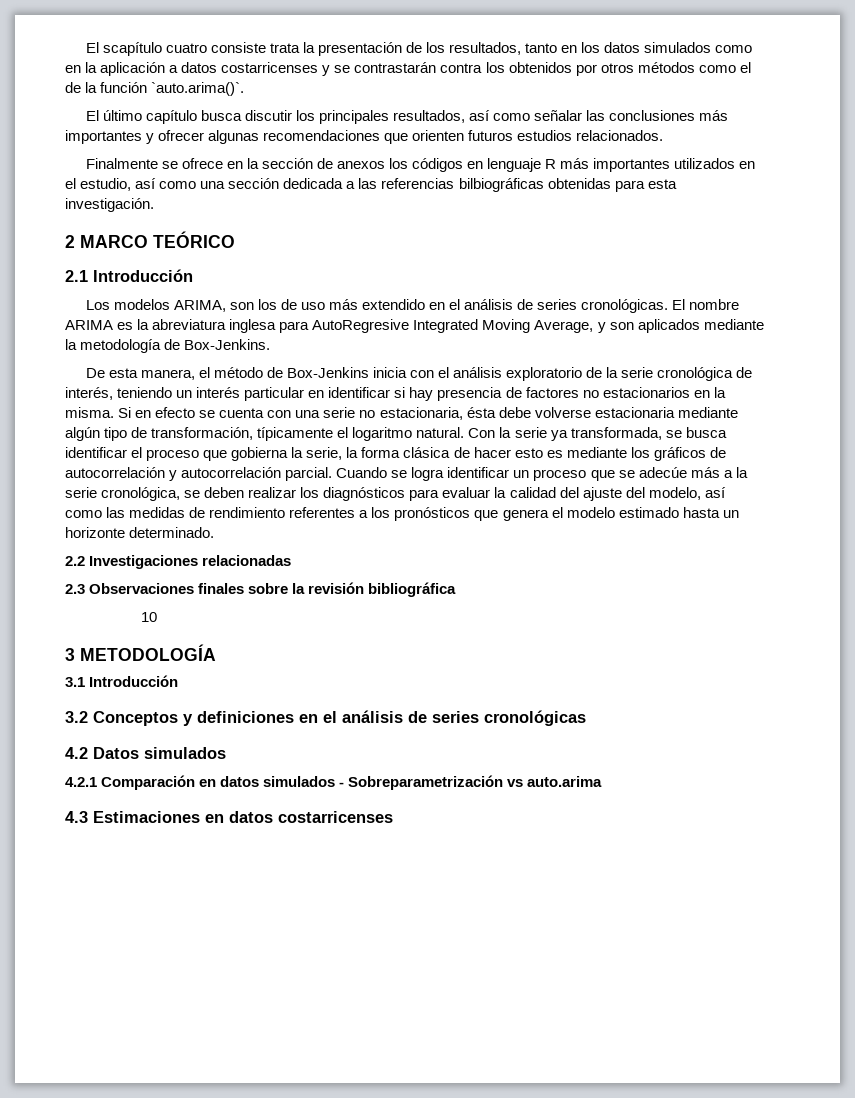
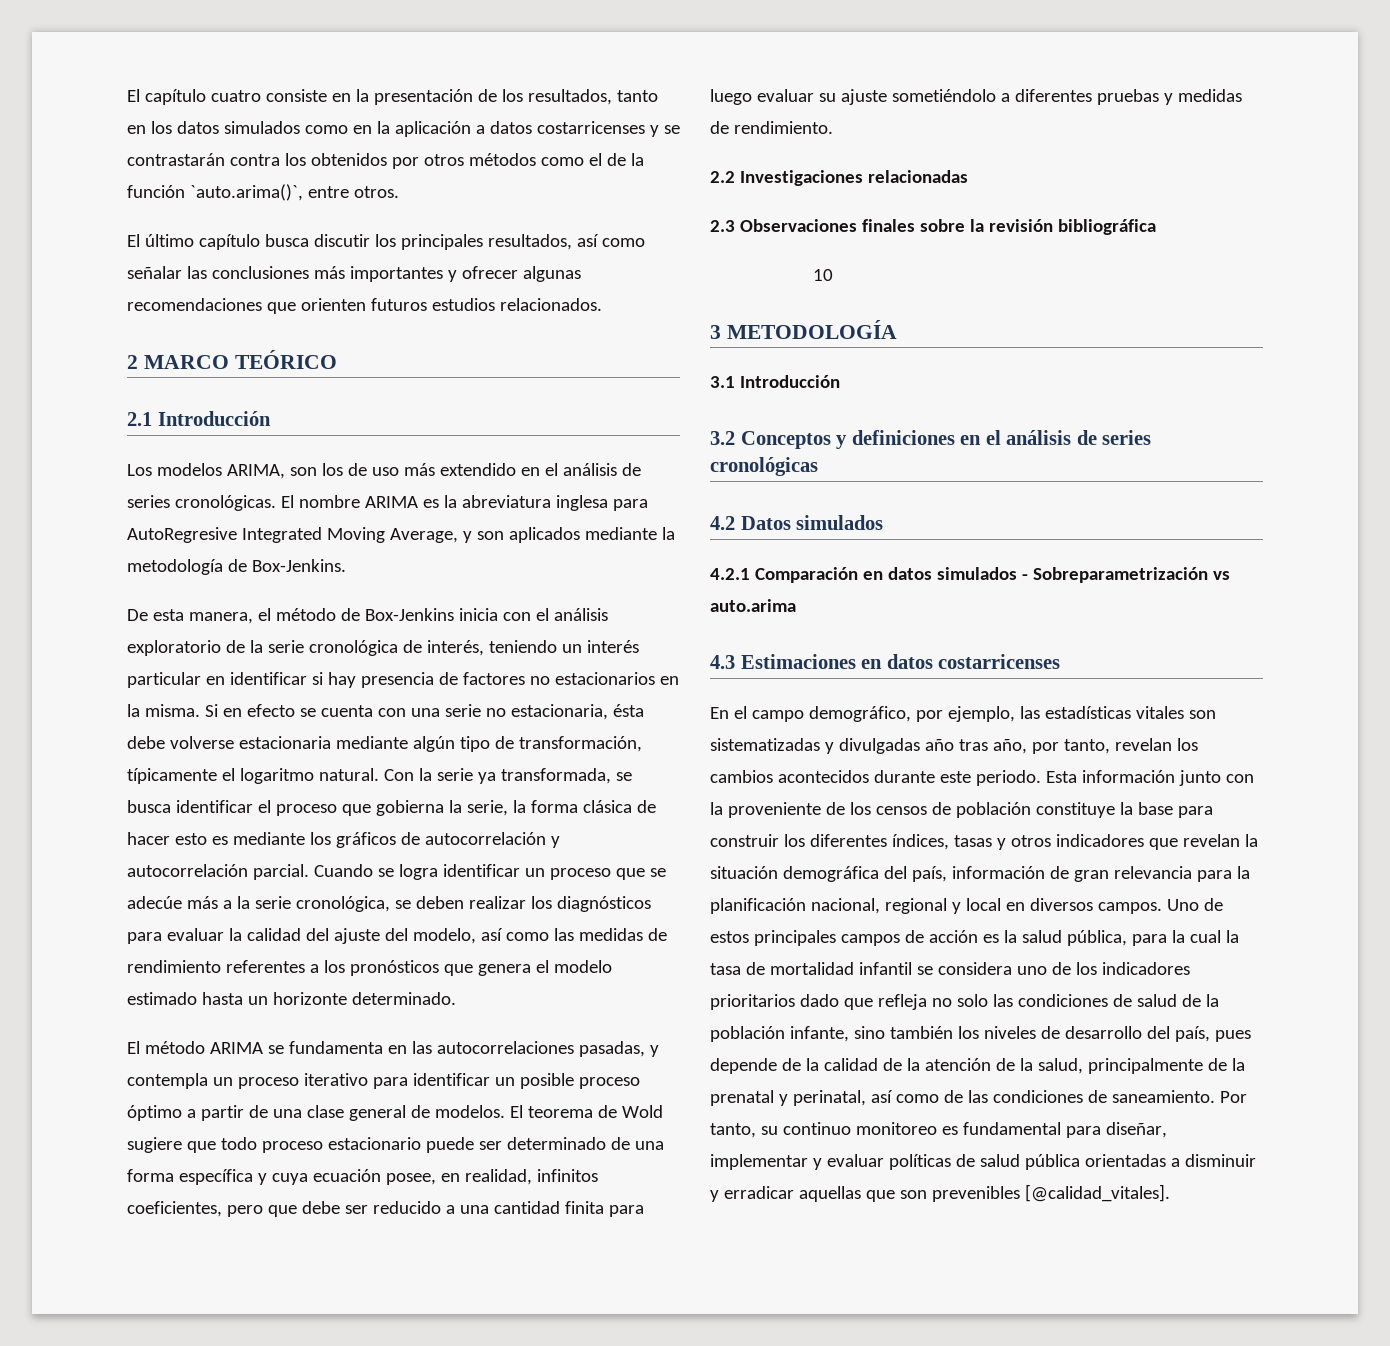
[85,42,162,56] El scapítulo -> [127,89,206,105] El capítulo
[269,43,300,53] trata -> [331,93,351,102] en
[151,82,245,96] `auto.arima()`. -> [189,184,399,201] `auto.arima()`, entre otros.
[85,158,756,172] [65,178,677,192] [65,198,154,212] // Finalmente se ofrece en la sección de anexos los códigos en lenguaje R más importantes utilizados en el estudio, así como una sección dedicada a las referencias bilbiográficas obtenidas para esta investigación. -> (602, 304) none
(215, 532) none -> [127,1041,659,1057] [127,1073,640,1089] [127,1105,663,1121] [127,1137,664,1153] [127,1169,598,1185] [127,1201,644,1217] [710,89,1242,105] [710,121,833,134] // El método ARIMA se fundamenta en las autocorrelaciones pasadas, y contempla un proceso iterativo para identificar un posible proceso óptimo a partir de una clase general de modelos. El teorema de Wold sugiere que todo proceso estacionario puede ser determinado de una forma específica y cuya ecuación posee, en realidad, infinitos coeficientes, pero que debe ser reducido a una cantidad finita para luego evaluar su ajuste sometiéndolo a diferentes pruebas y medidas de rendimiento.
(393, 817) none -> [710,706,1216,722] [710,738,1198,754] [710,770,1254,786] [710,802,1213,818] [710,834,1258,850] [710,866,1250,882] [710,898,1223,914] [710,930,1239,946] [710,962,1190,975] [710,994,1219,1010] [710,1026,1251,1042] [710,1058,1245,1074] [710,1090,1247,1106] [710,1122,1167,1138] [710,1154,1256,1170] [710,1184,1170,1202] // En el campo demográfico, por ejemplo, las estadísticas vitales son sistematizadas y divulgadas año tras año, por tanto, revelan los cambios acontecidos durante este periodo. Esta información junto con la proveniente de los censos de población constituye la base para construir los diferentes índices, tasas y otros indicadores que revelan la situación demográfica del país, información de gran relevancia para la planificación nacional, regional y local en diversos campos. Uno de estos principales campos de acción es la salud pública, para la cual la tasa de mortalidad infantil se considera uno de los indicadores prioritarios dado que refleja no solo las condiciones de salud de la población infante, sino también los niveles de desarrollo del país, pues depende de la calidad de la atención de la salud, principalmente de la prenatal y perinatal, así como de las condiciones de saneamiento. Por tanto, su continuo monitoreo es fundamental para diseñar, implementar y evaluar políticas de salud pública orientadas a disminuir y erradicar aquellas que son prevenibles [@calidad_vitales].

